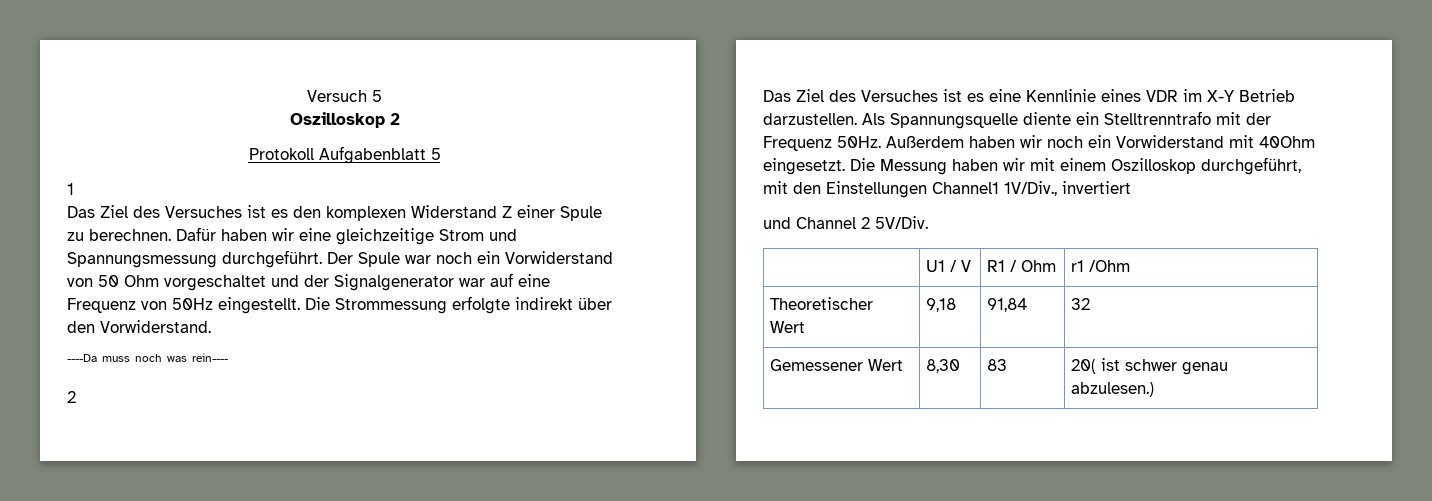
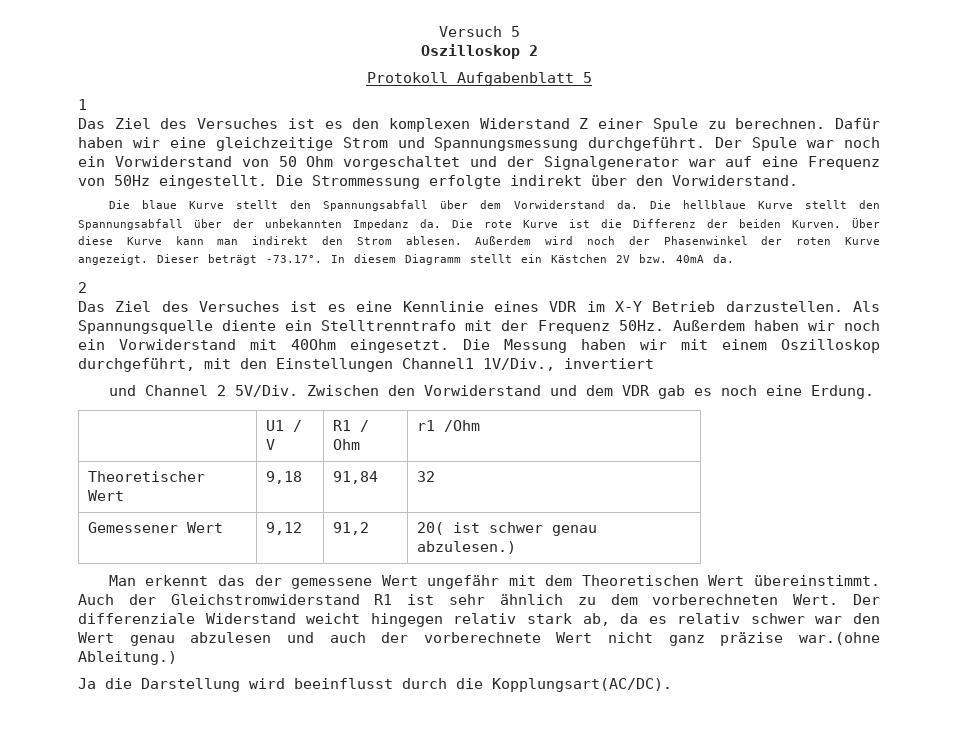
[67,353,228,362] ----Da muss noch was rein---- -> [108,200,881,211] [78,218,880,230] [78,236,880,245] [78,254,734,265] Die blaue Kurve stellt den Spannungsabfall über dem Vorwiderstand da. Die hellblaue Kurve stellt den Spannungsabfall über der unbekannten Impedanz da. Die rote Kurve ist die Differenz der beiden Kurven. Über diese Kurve kann man indirekt den Strom ablesen. Außerdem wird noch der Phasenwinkel der roten Kurve angezeigt. Dieser beträgt -73.17°. In diesem Diagramm stellt ein Kästchen 2V bzw. 40mA da.
(928, 222) none -> [306,385,874,399] Zwischen den Vorwiderstand und dem VDR gab es noch eine Erdung.
[926,359,961,373] [987,359,1008,371] 8,30 | 83 -> [265,522,302,535] [332,522,369,535] 9,12 | 91,2
(1155, 389) none -> [108,575,880,589] [78,594,881,605] [78,613,881,627] [78,632,880,646] [78,651,177,665] [78,678,672,692] // Man erkennt das der gemessene Wert ungefähr mit dem Theoretischen Wert übereinstimmt. Auch der Gleichstromwiderstand R1 ist sehr ähnlich zu dem vorberechneten Wert. Der differenziale Widerstand weicht hingegen relativ stark ab, da es relativ schwer war den Wert genau abzulesen und auch der vorberechnete Wert nicht ganz präzise war.(ohne Ableitung.) // Ja die Darstellung wird beeinflusst durch die Kopplungsart(AC/DC).

